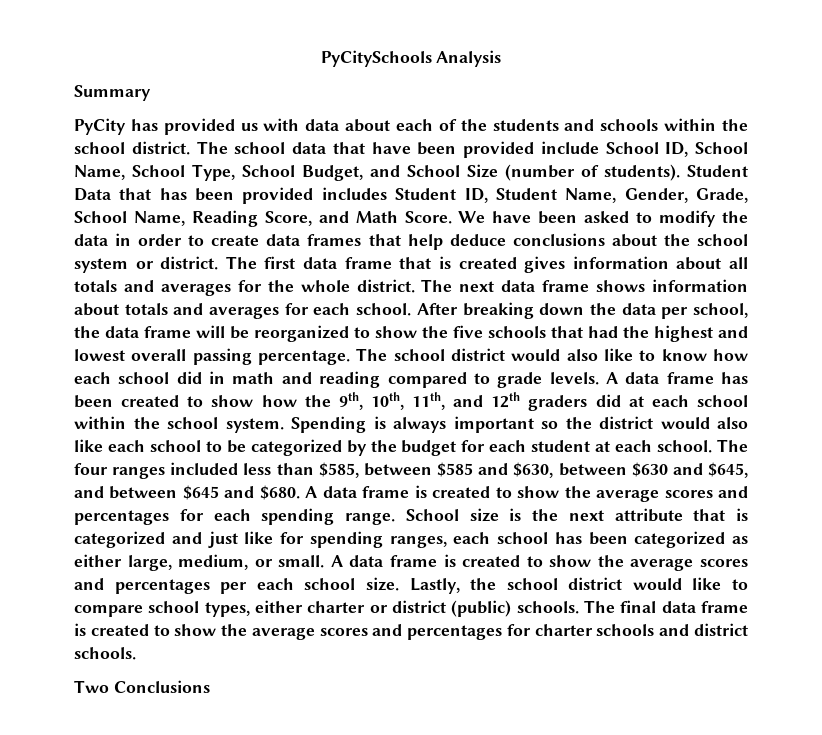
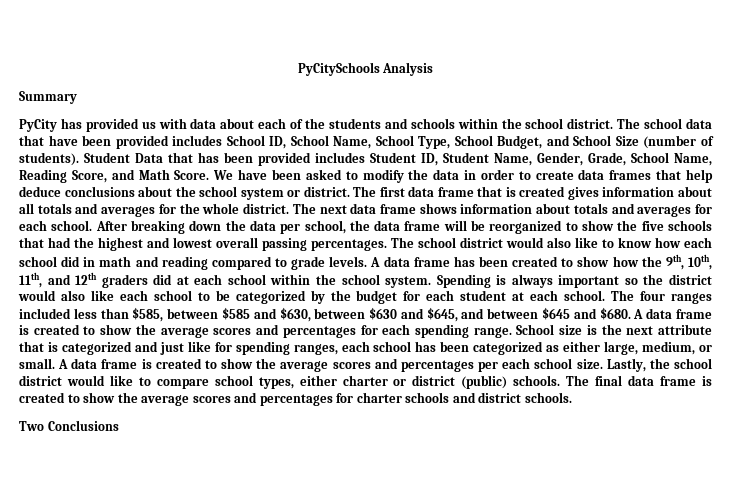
[540,141,599,154] include -> [172,135,223,146] includes
[258,350,350,365] percentage. -> [311,239,387,251] percentages.

